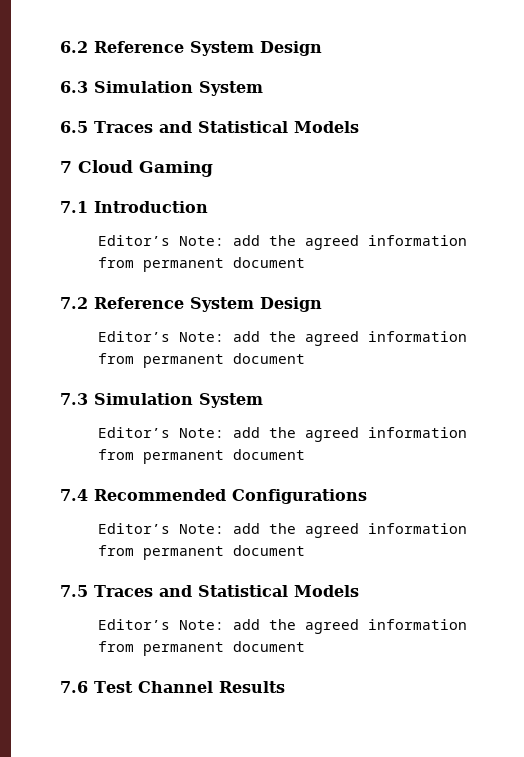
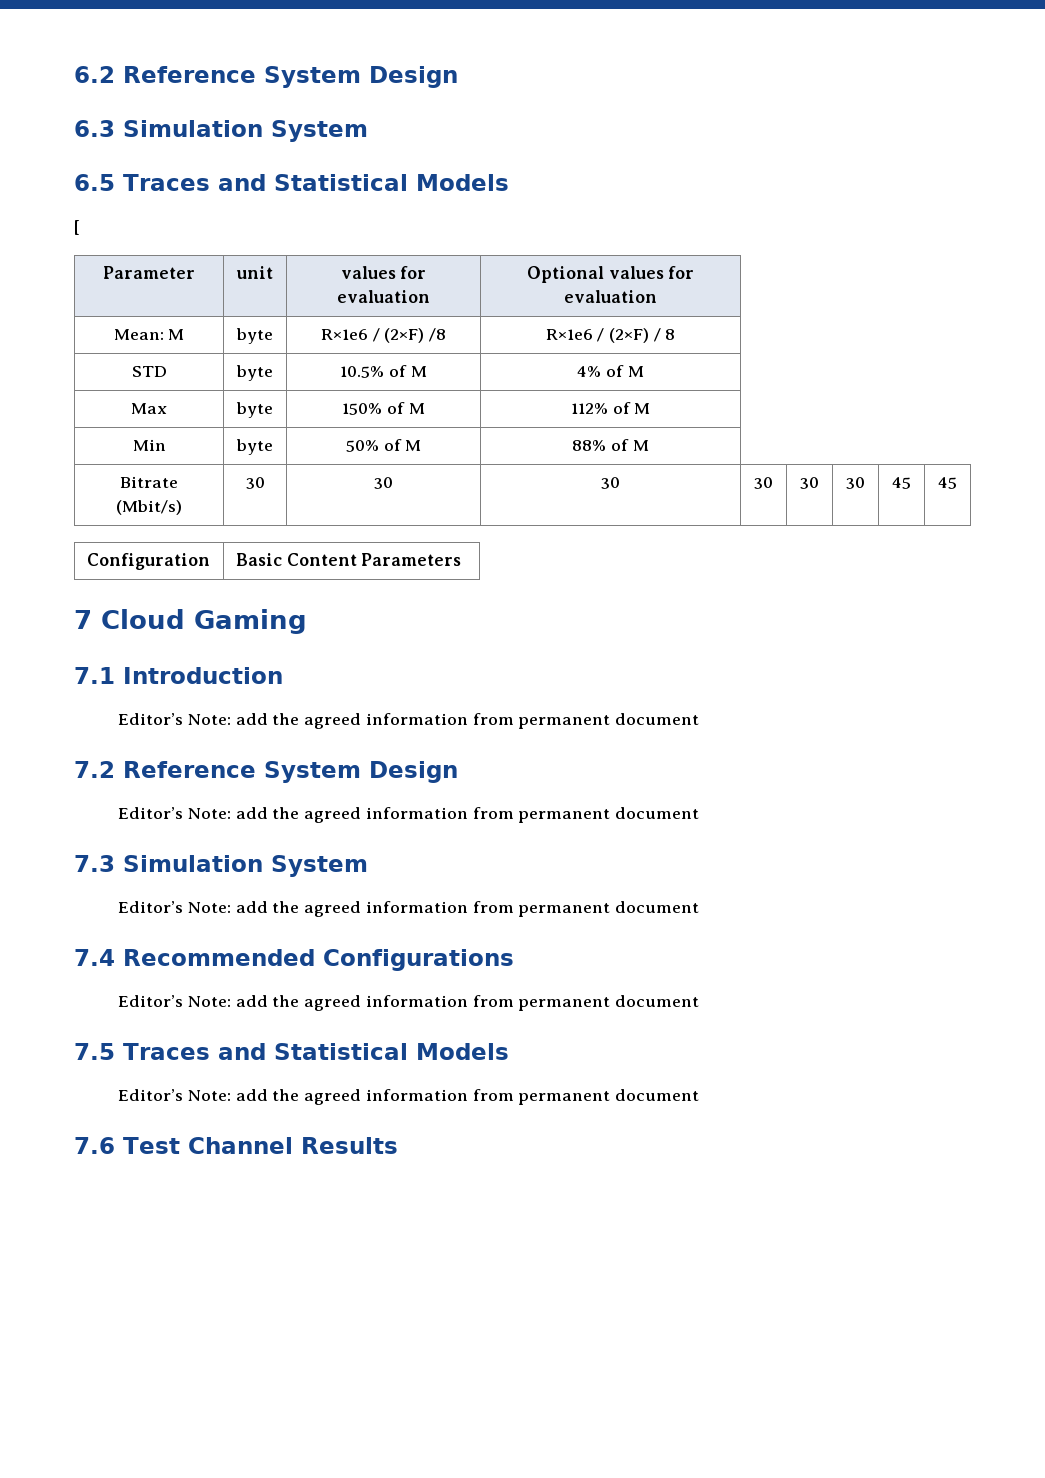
(359, 127) none -> [74,220,80,235] [103,266,195,279] [236,266,273,279] [340,266,427,279] [337,290,430,303] [526,266,695,283] [564,290,657,303] [113,329,185,340] [236,328,273,344] [320,328,447,343] [545,328,676,343] [131,366,167,377] [236,365,273,381] [340,365,427,378] [577,365,644,377] [131,403,167,414] [236,402,273,418] [342,402,425,415] [570,402,651,414] [132,439,166,451] [236,439,273,455] [345,439,422,452] [572,439,649,451] [120,476,178,488] [116,500,182,515] [245,477,265,489] [374,477,393,489] [601,477,620,489] [754,477,773,489] [800,477,819,489] [846,477,865,489] [892,477,911,489] [938,477,957,489] [86,553,210,570] [235,553,462,566] // [ // Parameter | unit | values for evaluation | Optional values for evaluation // Mean: M | byte | R×1e6 / (2×F) /8 | R×1e6 / (2×F) / 8 // STD | byte | 10.5% of M | 4% of M // Max | byte | 150% of M | 112% of M // Min | byte | 50% of M | 88% of M // Bitrate (Mbit/s) | 30 | 30 | 30 | 30 | 30 | 30 | 45 | 45 // Configuration | Basic Content Parameters

